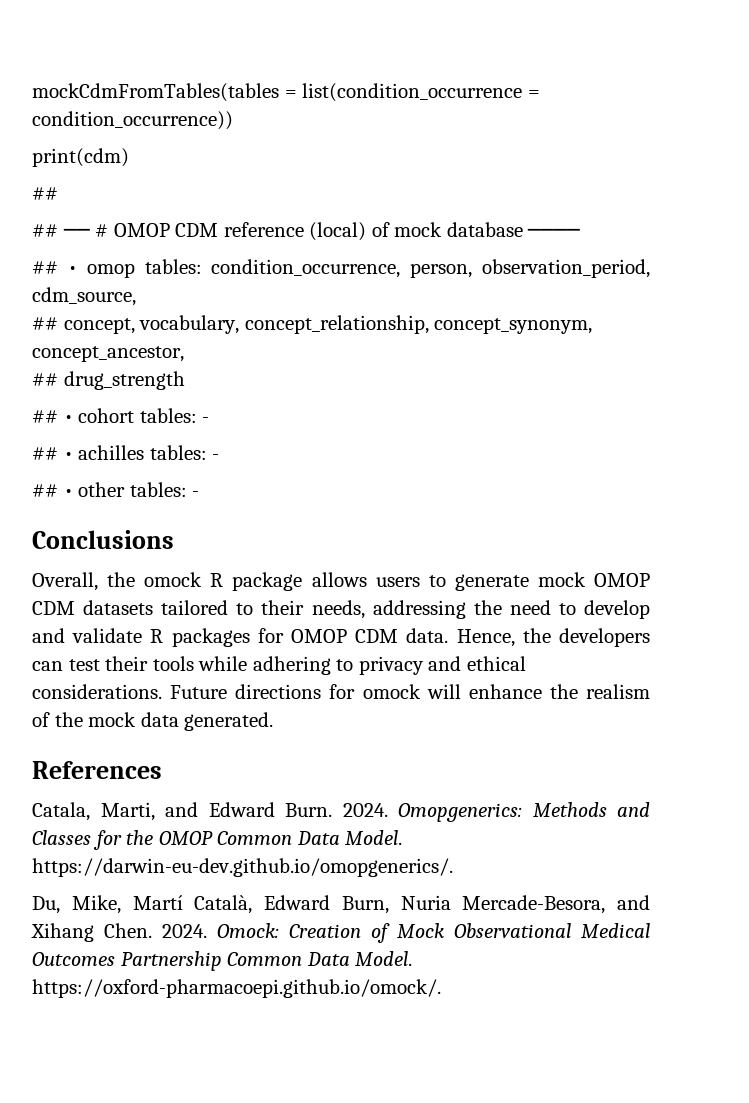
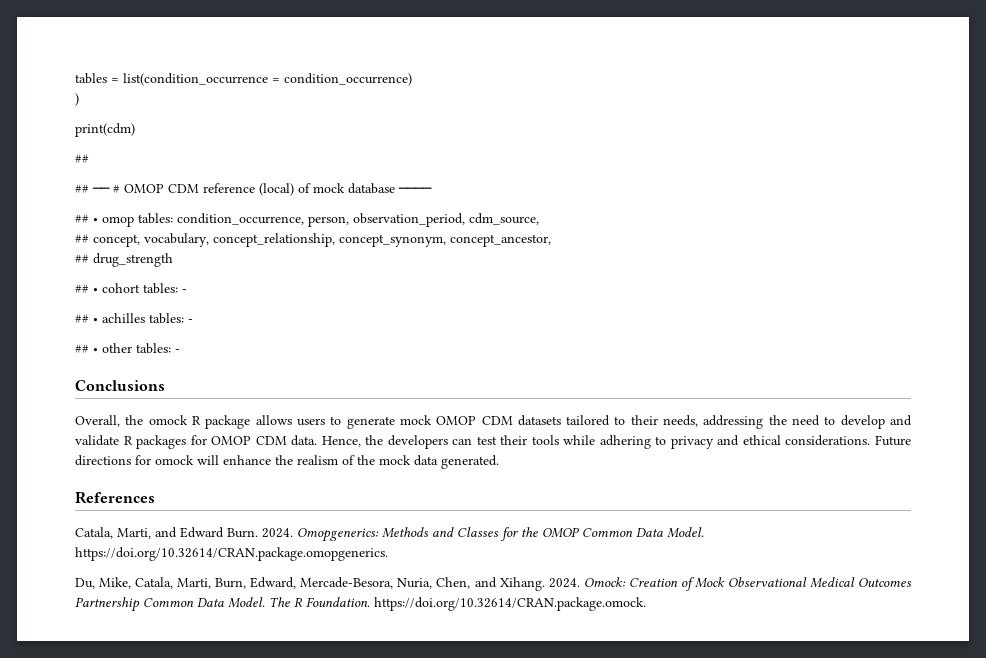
[32,83,279,102] mockCdmFromTables(tables -> [75,73,107,84] tables
[32,111,233,130] condition_occurrence)) -> [284,73,412,86] [75,93,79,106] condition_occurrence) // )
[32,858,453,877] https://darwin-eu-dev.github.io/omopgenerics/. -> [75,547,388,561] https://doi.org/10.32614/CRAN.package.omopgenerics.
[132,895,650,914] [31,923,152,942] Martí Català, Edward Burn, Nuria Mercade-Besora, and Xihang Chen. -> [135,577,545,591] Catala, Marti, Burn, Edward, Mercade-Besora, Nuria, Chen, and Xihang.
[32,979,441,998] https://oxford-pharmacoepi.github.io/omock/. -> [269,597,646,611] The R Foundation. https://doi.org/10.32614/CRAN.package.omock.

